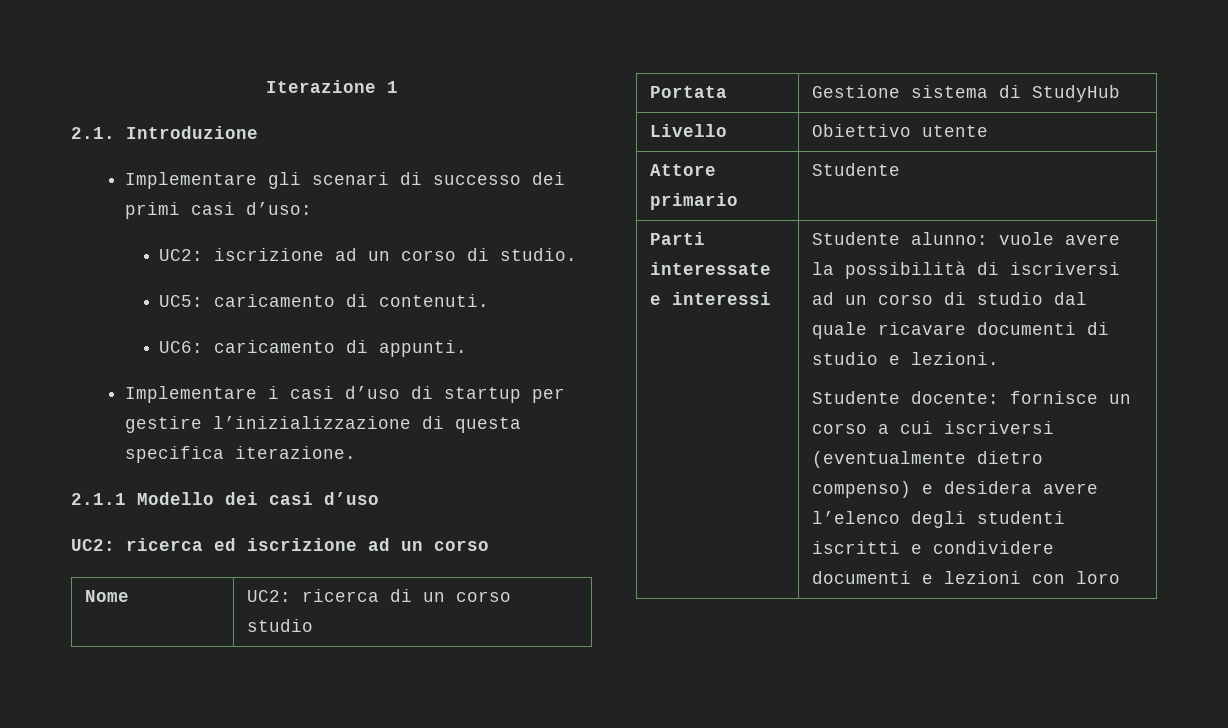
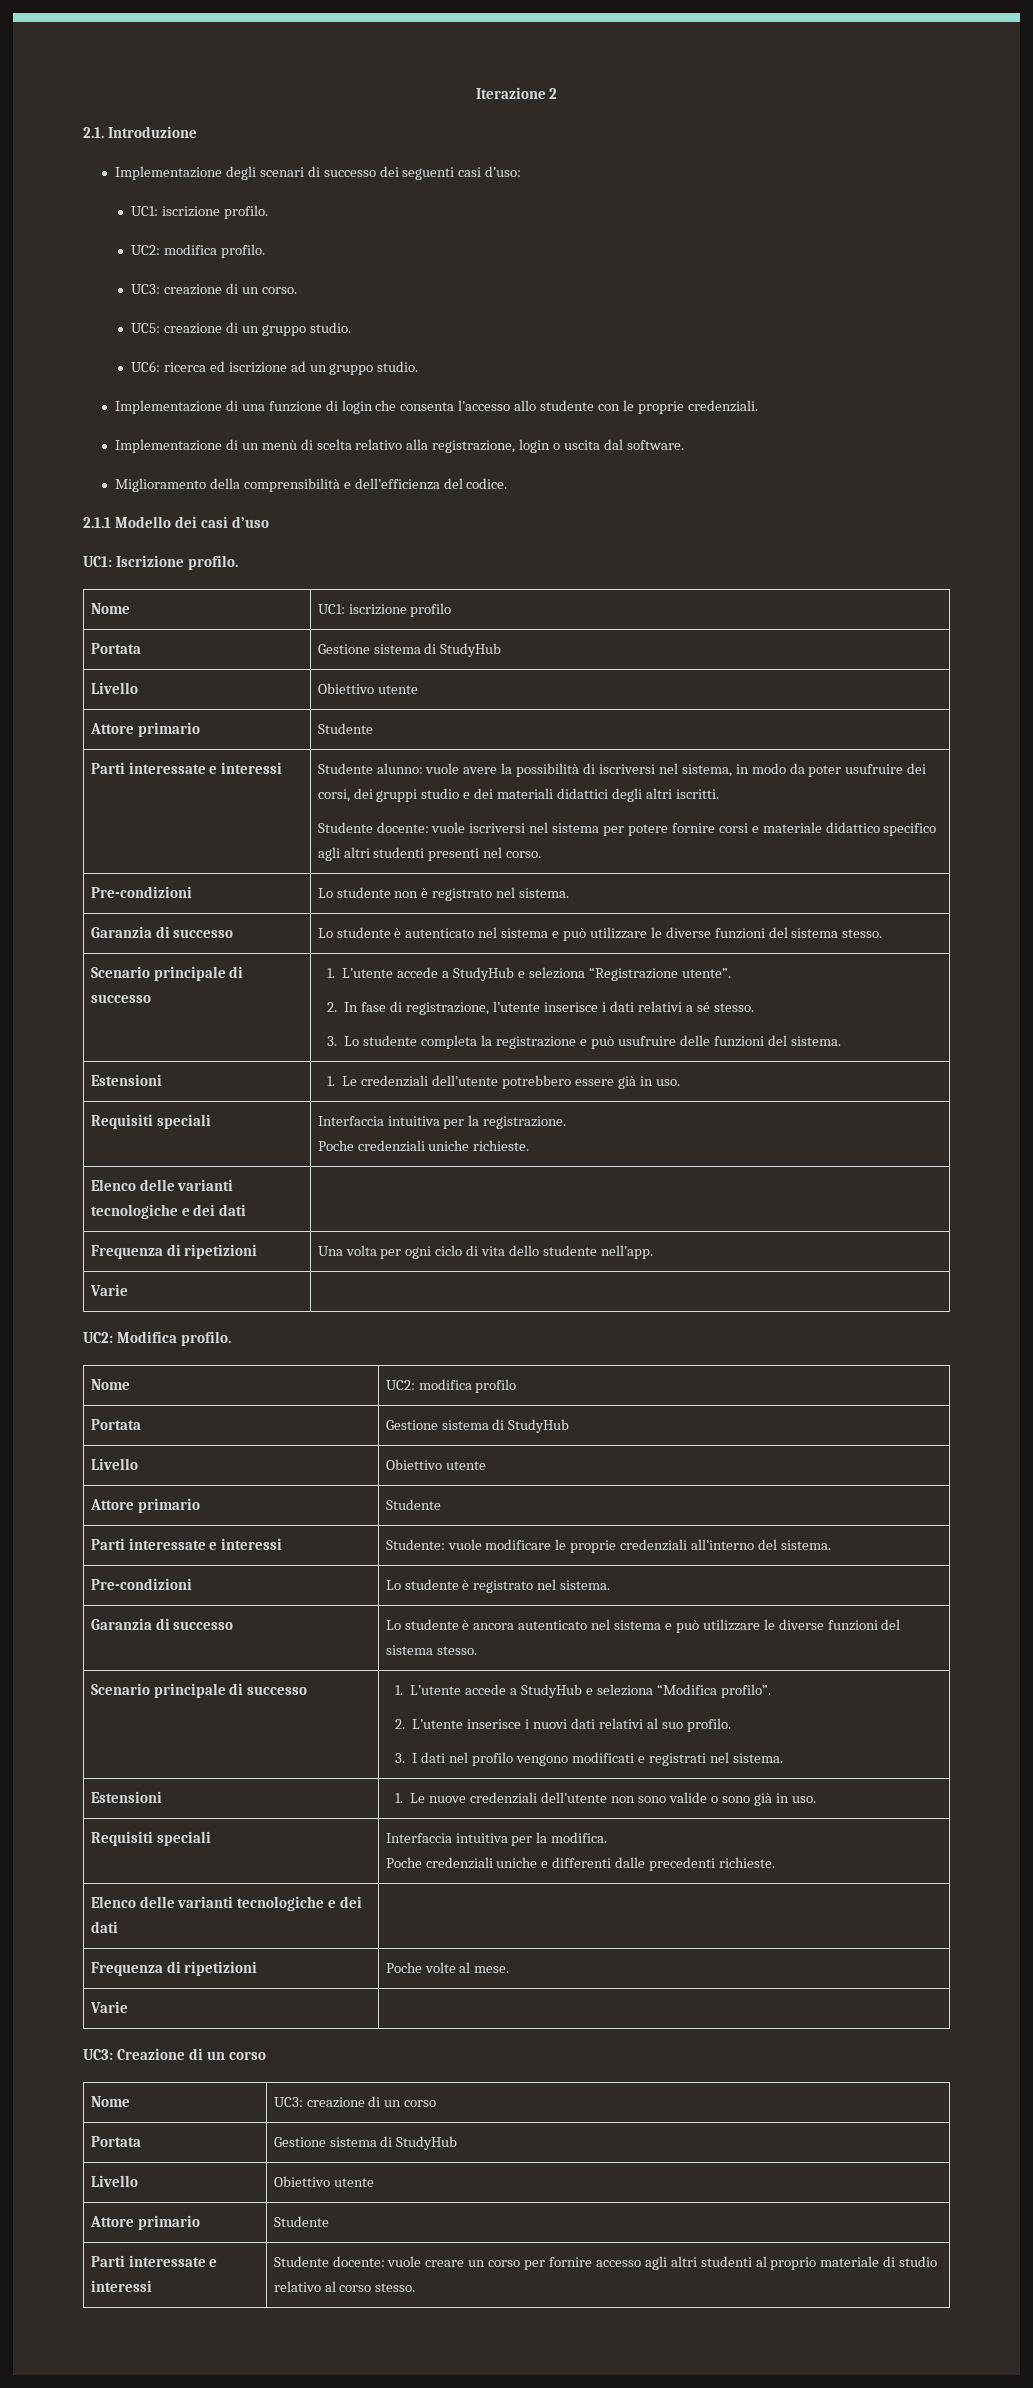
[386,81,398,93] 1 -> [549,88,558,99] 2
[124,172,301,189] Implementare gli -> [114,166,256,180] Implementazione degli
[124,202,180,219] primi -> [402,167,455,180] seguenti
[159,248,578,261] [159,294,490,307] [159,340,468,357] [124,386,565,403] [124,416,521,433] [124,446,356,463] UC2: iscrizione ad un corso di studio. // UC5: caricamento di contenuti. // UC6: caricamento di appunti. // Implementare i casi d’uso di startup per gestire l’inizializzazione di questa specifica iterazione. -> [130,205,268,219] [130,244,265,258] [130,283,297,295] [130,322,351,336] [130,361,419,375] [114,400,758,414] [114,439,684,453] [114,478,508,492] UC1: iscrizione profilo. // UC2: modifica profilo. // UC3: creazione di un corso. // UC5: creazione di un gruppo studio. // UC6: ricerca ed iscrizione ad un gruppo studio. // Implementazione di una funzione di login che consenta l’accesso allo studente con le proprie credenziali. // Implementazione di un menù di scelta relativo alla registrazione, login o uscita dal software. // Miglioramento della comprensibilità e dell’efficienza del codice.
[71,538,489,551] [84,590,129,602] [246,589,511,602] [246,619,313,632] UC2: ricerca ed iscrizione ad un corso // Nome | UC2: ricerca di un corso studio -> [83,555,238,570] [90,603,130,614] [317,603,452,617] UC1: Iscrizione profilo. // Nome | UC1: iscrizione profilo
[811,292,1087,305] [811,322,1109,339] [811,352,999,365] [811,391,1131,404] [811,421,1054,434] [811,451,1043,468] [811,481,1098,498] [811,511,1065,528] [811,541,1054,554] [811,571,1120,584] ad un corso di studio dal quale ricavare documenti di studio e lezioni. // Studente docente: fornisce un corso a cui iscriversi (eventualmente dietro compenso) e desidera avere l’elenco degli studenti iscritti e condividere documenti e lezioni con loro -> [658,763,927,777] [317,788,719,802] [317,822,937,836] [317,847,542,861] [90,886,192,898] [317,887,570,901] [90,926,234,938] [317,927,883,941] [90,966,244,981] [90,994,151,1003] [327,967,731,981] [327,1001,754,1015] [327,1035,841,1049] [90,1074,162,1086] [327,1075,680,1089] [90,1114,211,1129] [317,1115,567,1129] [317,1140,530,1152] [90,1179,234,1191] [90,1204,247,1219] [90,1244,258,1259] [317,1245,653,1259] [89,1284,128,1296] [83,1331,231,1346] [90,1379,130,1390] [385,1379,517,1393] [90,1419,141,1430] [385,1419,570,1433] [90,1458,138,1470] [385,1459,486,1470] [89,1498,200,1513] [385,1499,441,1510] [90,1538,283,1550] [385,1539,831,1553] [90,1578,192,1590] [385,1579,611,1593] [90,1618,234,1630] [385,1619,901,1633] [385,1645,477,1655] [90,1683,308,1698] [395,1684,771,1698] [395,1718,731,1732] [395,1752,783,1766] [90,1791,162,1803] [395,1792,816,1806] [90,1831,211,1846] [385,1832,608,1846] [385,1857,775,1871] [90,1896,363,1911] [90,1921,118,1933] [90,1961,258,1976] [385,1962,510,1973] [89,2001,128,2013] [83,2048,266,2060] [90,2096,130,2107] [273,2096,437,2108] [90,2136,141,2147] [273,2136,458,2150] [90,2175,138,2187] [273,2176,374,2187] [89,2215,200,2230] [273,2216,329,2227] [90,2255,218,2267] [90,2280,152,2292] [273,2256,938,2270] [273,2281,416,2292] nel sistema, in modo da poter usufruire dei corsi, dei gruppi studio e dei materiali didattici degli altri iscritti. // Studente docente: vuole iscriversi nel sistema per potere fornire corsi e materiale didattico specifico agli altri studenti presenti nel corso. // Pre-condizioni | Lo studente non è registrato nel sistema. // Garanzia di successo | Lo studente è autenticato nel sistema e può utilizzare le diverse funzioni del sistema stesso. // Scenario principale di successo | 1. L’utente accede a StudyHub e seleziona “Registrazione utente”. // 2. In fase di registrazione, l’utente inserisce i dati relativi a sé stesso. // 3. Lo studente completa la registrazione e può usufruire delle funzioni del sistema. // Estensioni | 1. Le credenziali dell’utente potrebbero essere già in uso. // Requisiti speciali | Interfaccia intuitiva per la registrazione. // Poche credenziali uniche richieste. // Elenco delle varianti tecnologiche e dei dati | // Frequenza di ripetizioni | Una volta per ogni ciclo di vita dello studente nell’app. // Varie | // UC2: Modifica profilo. // Nome | UC2: modifica profilo // Portata | Gestione sistema di StudyHub // Livello | Obiettivo utente // Attore primario | Studente // Parti interessate e interessi | Studente: vuole modificare le proprie credenziali all’interno del sistema. // Pre-condizioni | Lo studente è registrato nel sistema. // Garanzia di successo | Lo studente è ancora autenticato nel sistema e può utilizzare le diverse funzioni del sistema stesso. // Scenario principale di successo | 1. L’utente accede a StudyHub e seleziona “Modifica profilo”. // 2. L’utente inserisce i nuovi dati relativi al suo profilo. // 3. I dati nel profilo vengono modificati e registrati nel sistema. // Estensioni | 1. Le nuove credenziali dell’utente non sono valide o sono già in uso. // Requisiti speciali | Interfaccia intuitiva per la modifica. // Poche credenziali uniche e differenti dalle precedenti richieste. // Elenco delle varianti tecnologiche e dei dati | // Frequenza di ripetizioni | Poche volte al mese. // Varie | // UC3: Creazione di un corso // Nome | UC3: creazione di un corso // Portata | Gestione sistema di StudyHub // Livello | Obiettivo utente // Attore primario | Studente // Parti interessate e interessi | Studente docente: vuole creare un corso per fornire accesso agli altri studenti al proprio materiale di studio relativo al corso stesso.

